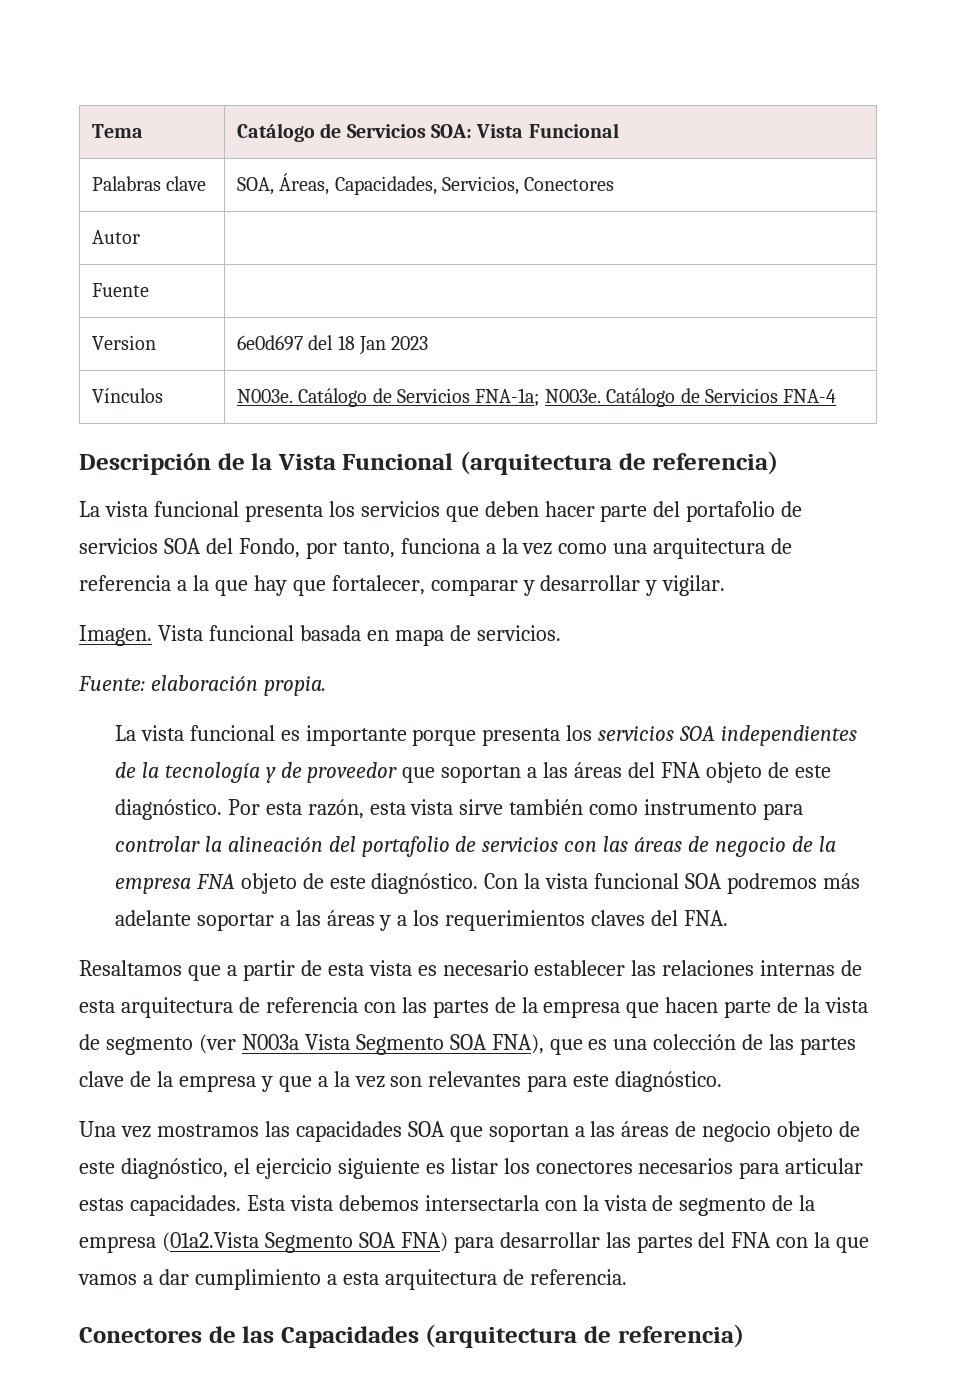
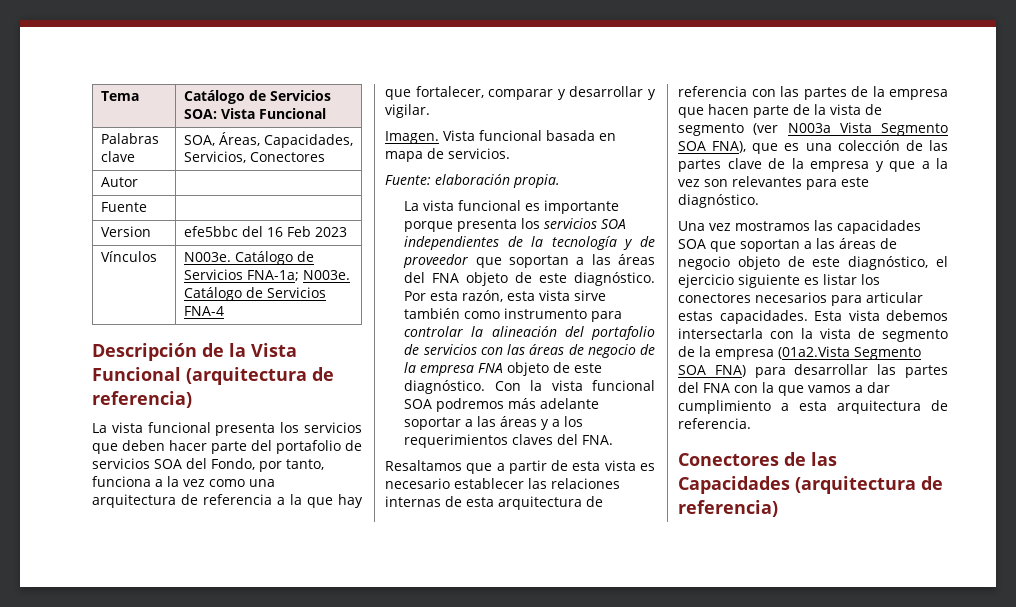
[236,335,387,355] 6e0d697 del 18 Jan -> [183,226,311,237] efe5bbc del 16 Feb

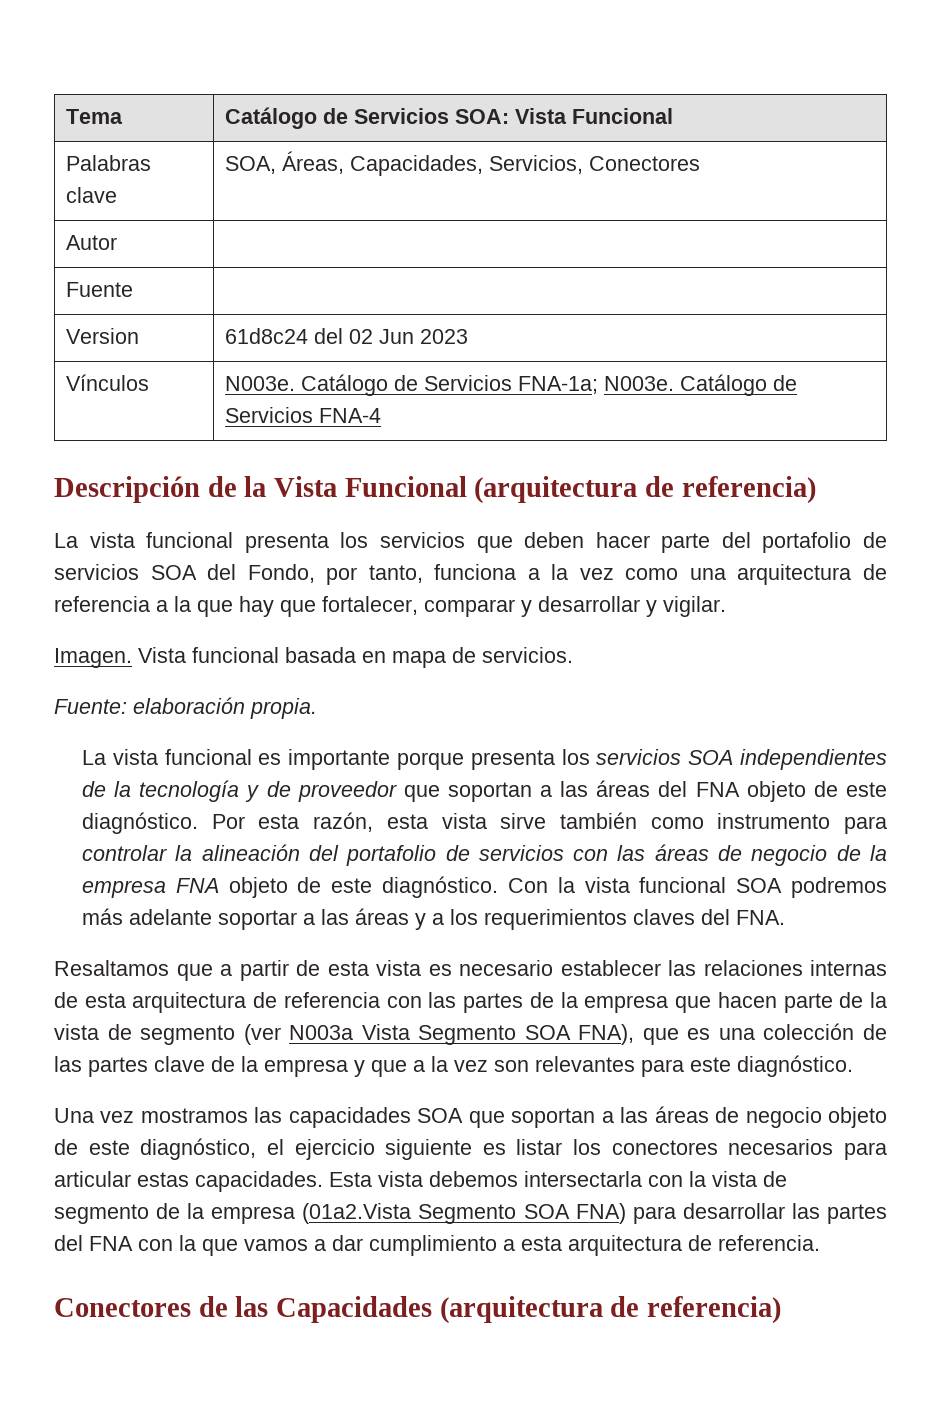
[183,226,311,237] efe5bbc del 16 Feb -> [225,328,415,344] 61d8c24 del 02 Jun

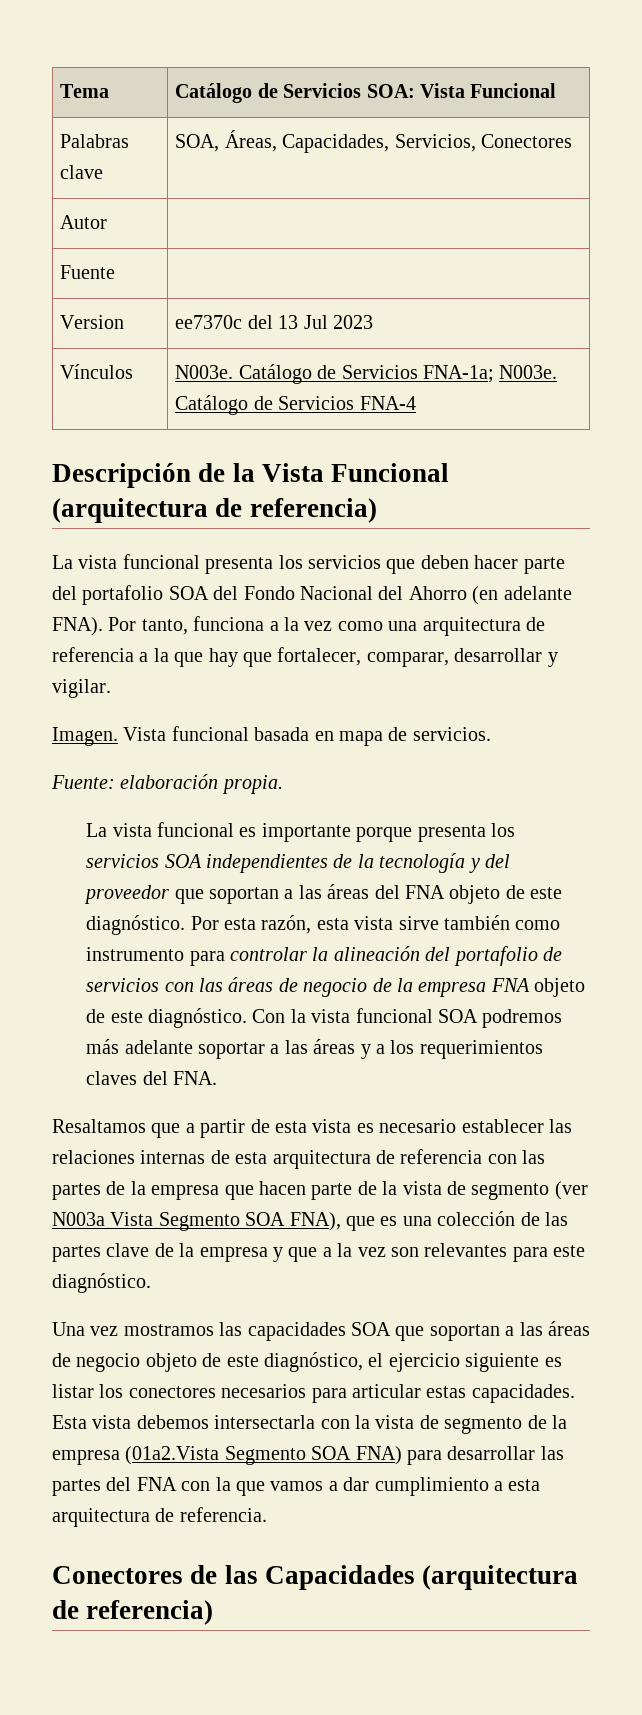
[225,328,415,344] 61d8c24 del 02 Jun -> [175,315,328,329] ee7370c del 13 Jul
[863,532,888,548] [54,564,358,585] de servicios SOA del Fondo, por -> [168,586,572,605] [52,617,137,636] SOA del Fondo Nacional del Ahorro (en adelante FNA). Por
[424,599,532,617] comparar y -> [366,652,449,667] comparar,
[266,781,291,797] de -> [484,854,510,868] del

